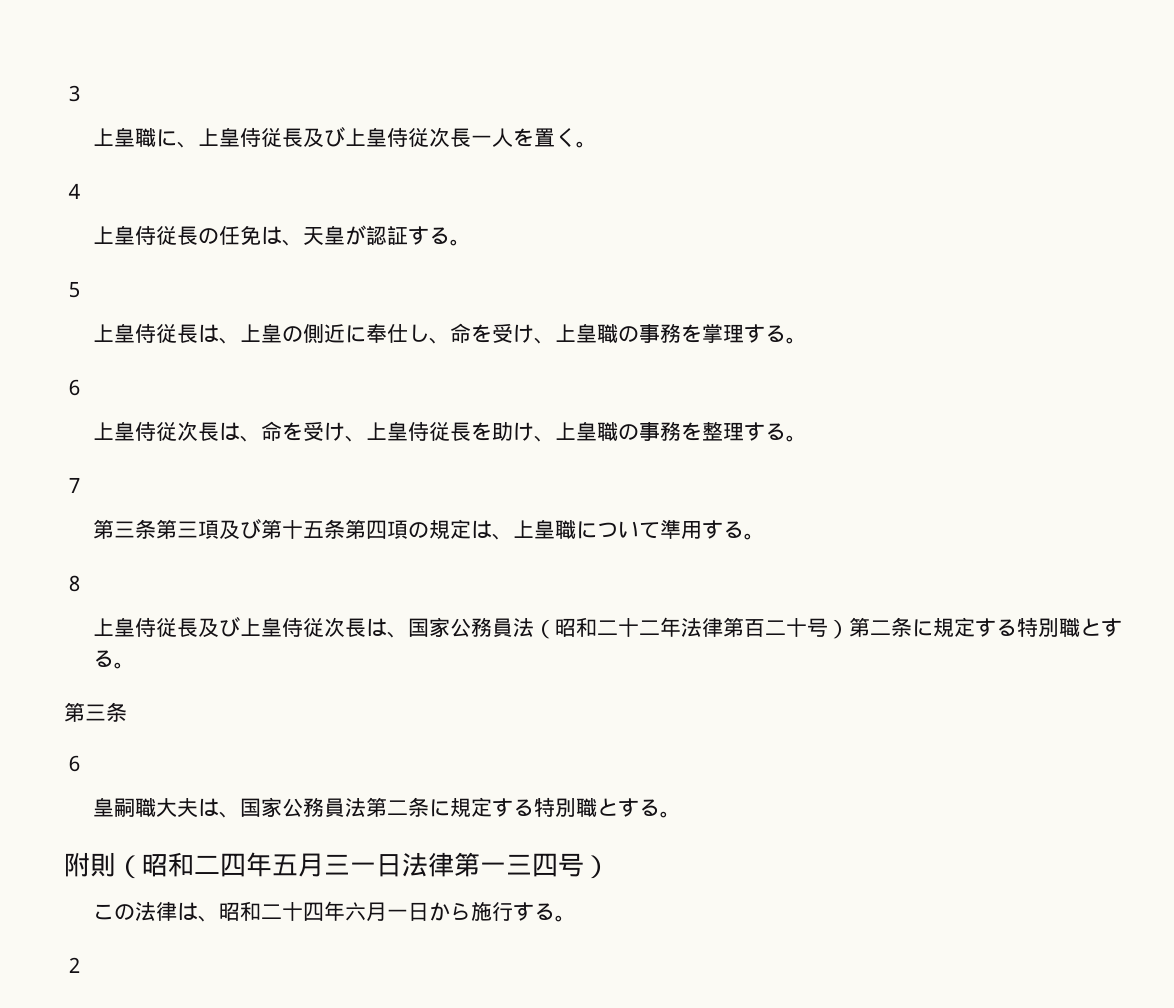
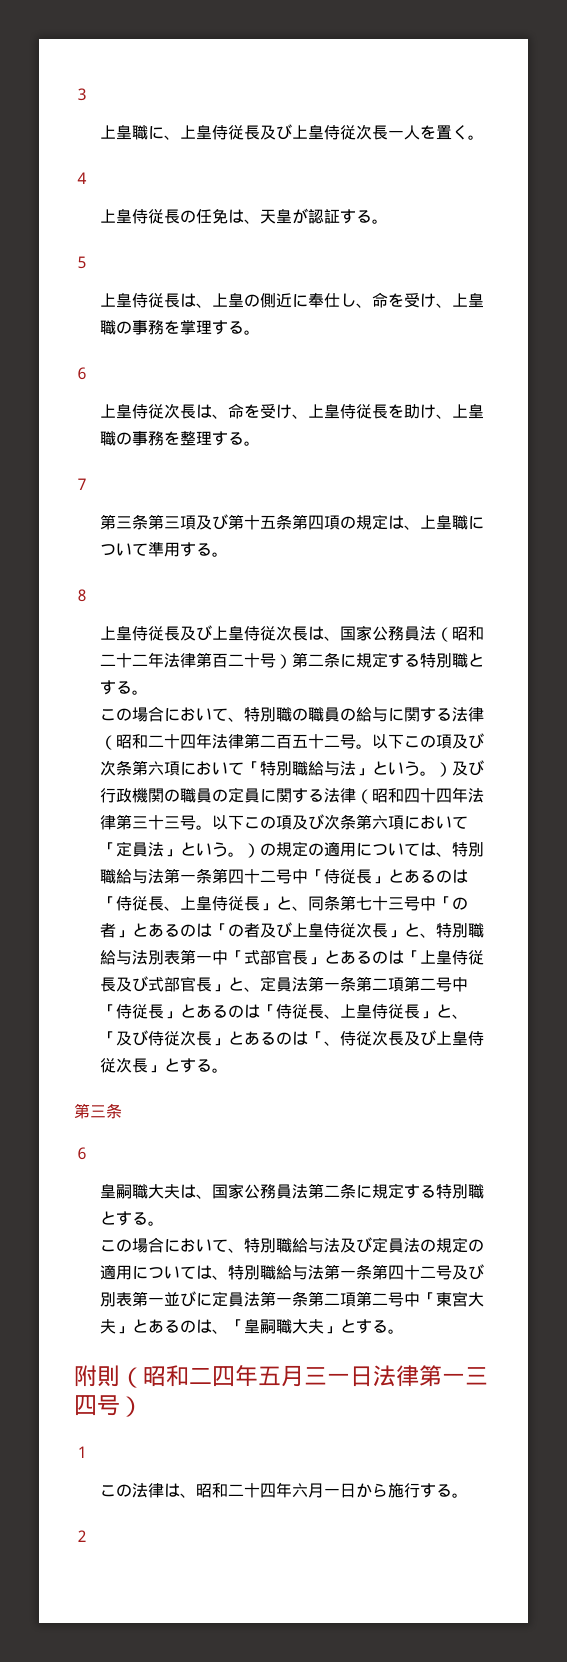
(135, 665) none -> [100,706,485,722] [100,733,485,750] [100,760,485,777] [100,787,485,804] [100,814,469,830] [100,841,485,858] [100,868,469,884] [100,895,469,911] [100,922,485,938] [100,949,485,965] [100,976,469,992] [100,1004,469,1019] [100,1030,485,1046] [100,1057,229,1073] // この場合において、特別職の職員の給与に関する法律（昭和二十四年法律第二百五十二号。以下この項及び次条第六項において「特別職給与法」という。）及び行政機関の職員の定員に関する法律（昭和四十四年法律第三十三号。以下この項及び次条第六項において「定員法」という。）の規定の適用については、特別職給与法第一条第四十二号中「侍従長」とあるのは「侍従長、上皇侍従長」と、同条第七十三号中「の者」とあるのは「の者及び上皇侍従次長」と、特別職給与法別表第一中「式部官長」とあるのは「上皇侍従長及び式部官長」と、定員法第一条第二項第二号中「侍従長」とあるのは「侍従長、上皇侍従長」と、「及び侍従次長」とあるのは「、侍従次長及び上皇侍従次長」とする。
(681, 814) none -> [100,1237,485,1253] [100,1264,485,1280] [100,1291,485,1307] [100,1319,405,1334] // この場合において、特別職給与法及び定員法の規定の適用については、特別職給与法第一条第四十二号及び別表第一並びに定員法第一条第二項第二号中「東宮大夫」とあるのは、「皇嗣職大夫」とする。
(610, 867) none -> [74,1446,90,1458] // １

